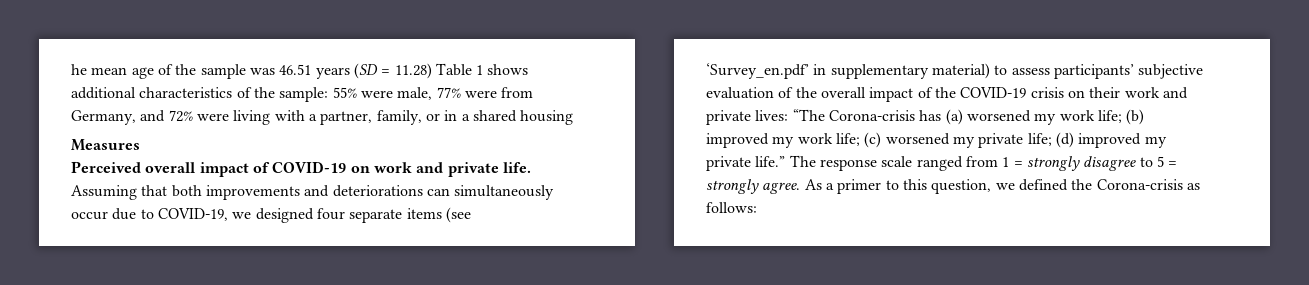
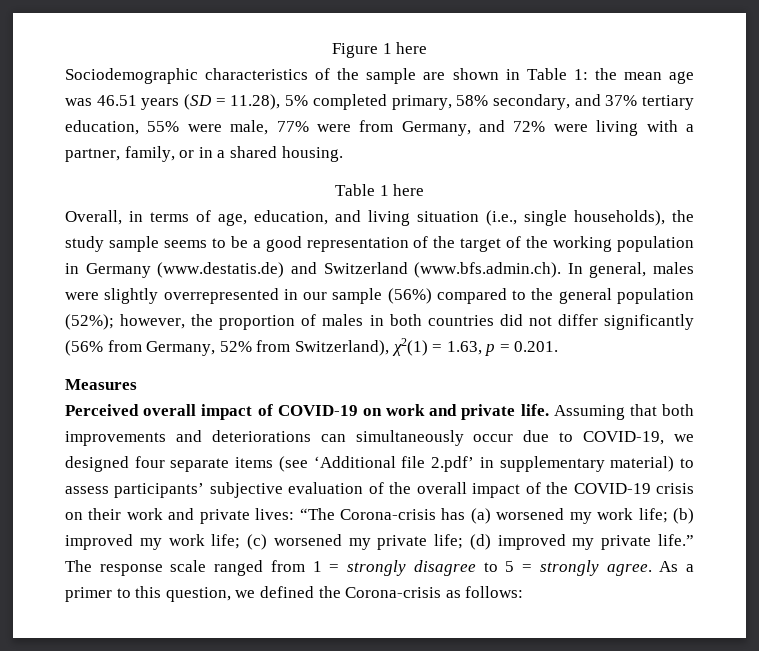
[71,64,246,79] he mean age of the sample -> [331,42,428,58] [65,68,694,84] Figure 1 here // Sociodemographic characteristics of the sample are shown in Table 1: the mean age
[394,63,529,79] [71,87,329,102] 11.28) Table 1 shows additional characteristics of the sample: -> [230,94,694,110] [65,120,139,135] 11.28), 5% completed primary, 58% secondary, and 37% tertiary education,
[520,110,574,125] housing -> [281,146,343,162] [334,184,425,196] [65,210,694,226] [65,236,695,252] [65,262,694,278] [65,288,694,304] [65,314,694,330] [65,338,559,356] housing. // Table 1 here // Overall, in terms of age, education, and living situation (i.e., single households), the study sample seems to be a good representation of the target of the working population in Germany (www.destatis.de) and Switzerland (www.bfs.admin.ch). In general, males were slightly overrepresented in our sample (56%) compared to the general population (52%); however, the proportion of males in both countries did not differ significantly (56% from Germany, 52% from Switzerland), χ2(1) = 1.63, p = 0.201.
[706,63,809,79] ‘Survey_en.pdf’ -> [313,456,475,472] ‘Additional file 2.pdf’

